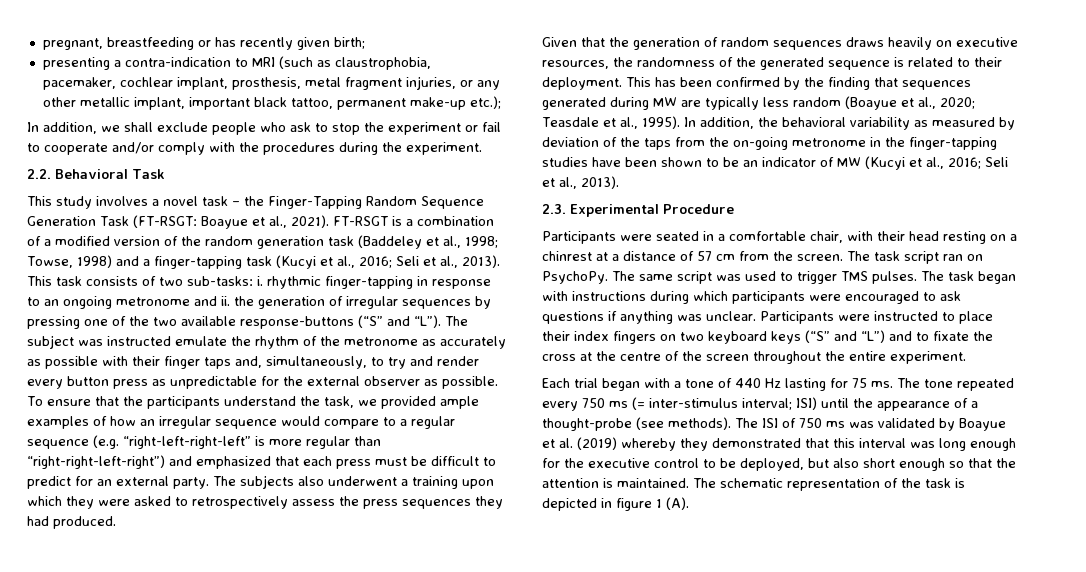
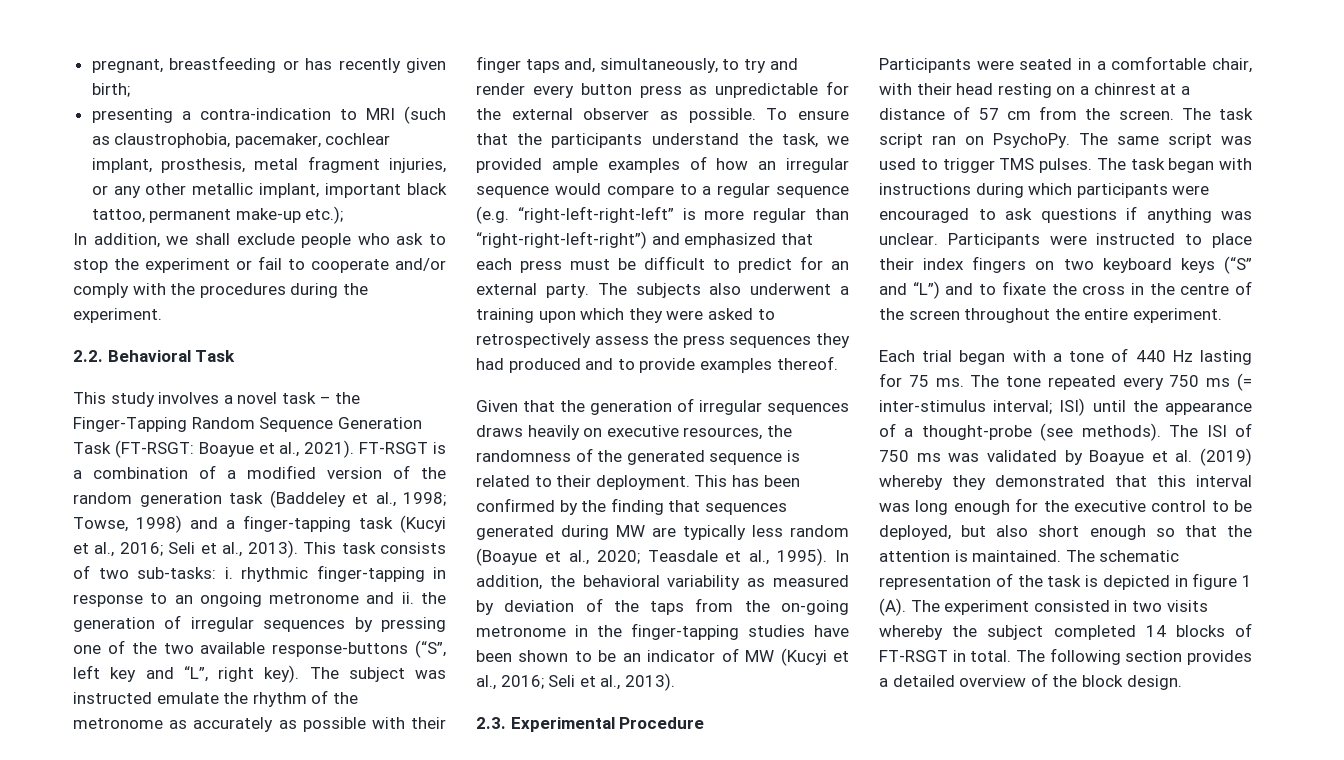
[358,315,441,328] (“S” and “L”). -> [414,640,446,658] [73,665,300,683] (“S”, left key and “L”, right key).
[53,516,116,529] produced. -> [508,356,838,373] produced and to provide examples thereof.
[721,37,769,47] random -> [699,400,762,415] irregular
[580,352,592,361] at -> [1130,283,1144,295] in
(689, 503) none -> [910,600,1208,615] [879,623,1252,640] [879,648,1252,665] [879,673,1182,690] The experiment consisted in two visits whereby the subject completed 14 blocks of FT-RSGT in total. The following section provides a detailed overview of the block design.

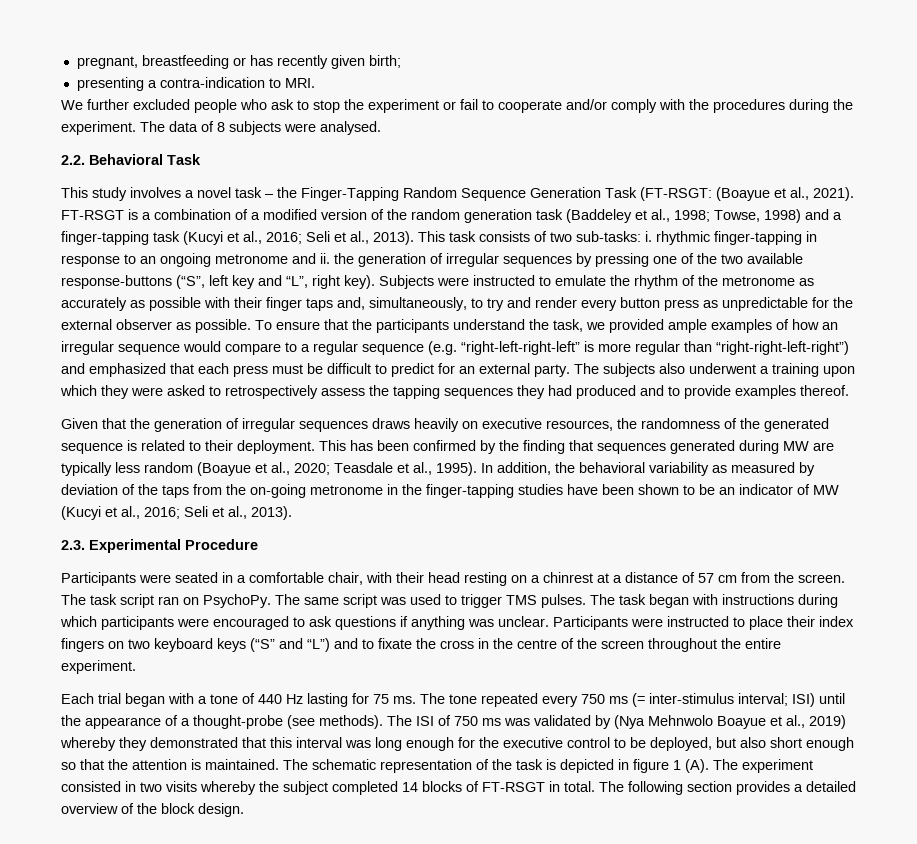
[365,106,446,124] [91,133,391,148] [91,156,446,173] [91,183,447,198] [91,206,344,224] [73,233,295,248] MRI (such as claustrophobia, pacemaker, cochlear implant, prosthesis, metal fragment injuries, or any other metallic implant, important black tattoo, permanent make-up etc.); // In addition, we shall exclude -> [284,78,315,88] [61,99,190,110] MRI. // We further excluded
(162, 315) none -> [140,121,381,135] The data of 8 subjects were analysed.
[198,442,254,457] Boayue -> [716,187,770,201] (Boayue
[309,667,446,682] [73,692,152,704] The subject was instructed -> [379,275,551,289] Subjects were instructed to
[682,335,725,348] press -> [393,385,440,399] tapping
[1089,448,1252,466] Boayue et al. (2019) -> [614,715,846,729] (Nya Mehnwolo Boayue et al., 2019)

